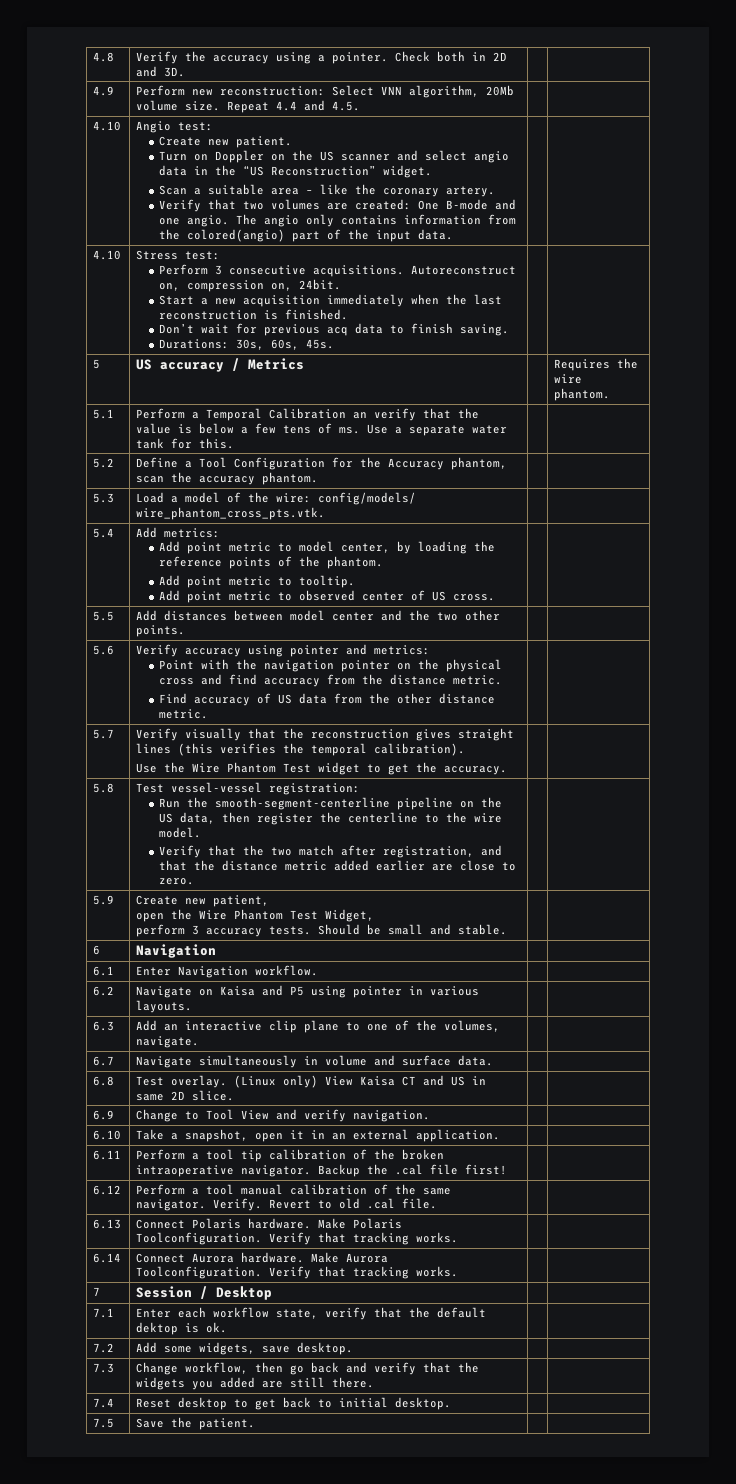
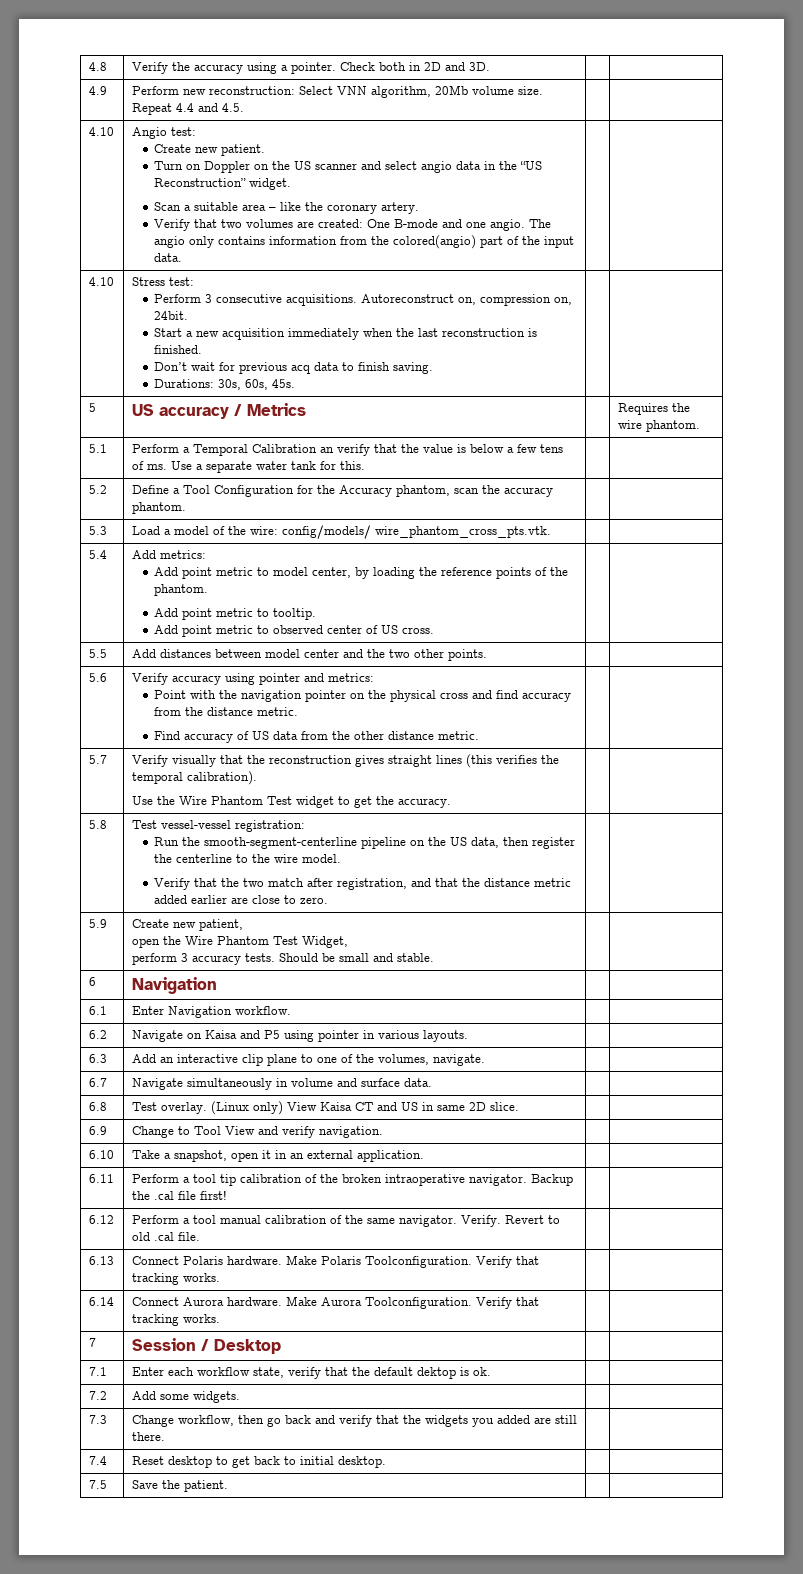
[199,1342,354,1355] widgets, save desktop. -> [192,1391,240,1403] widgets.

